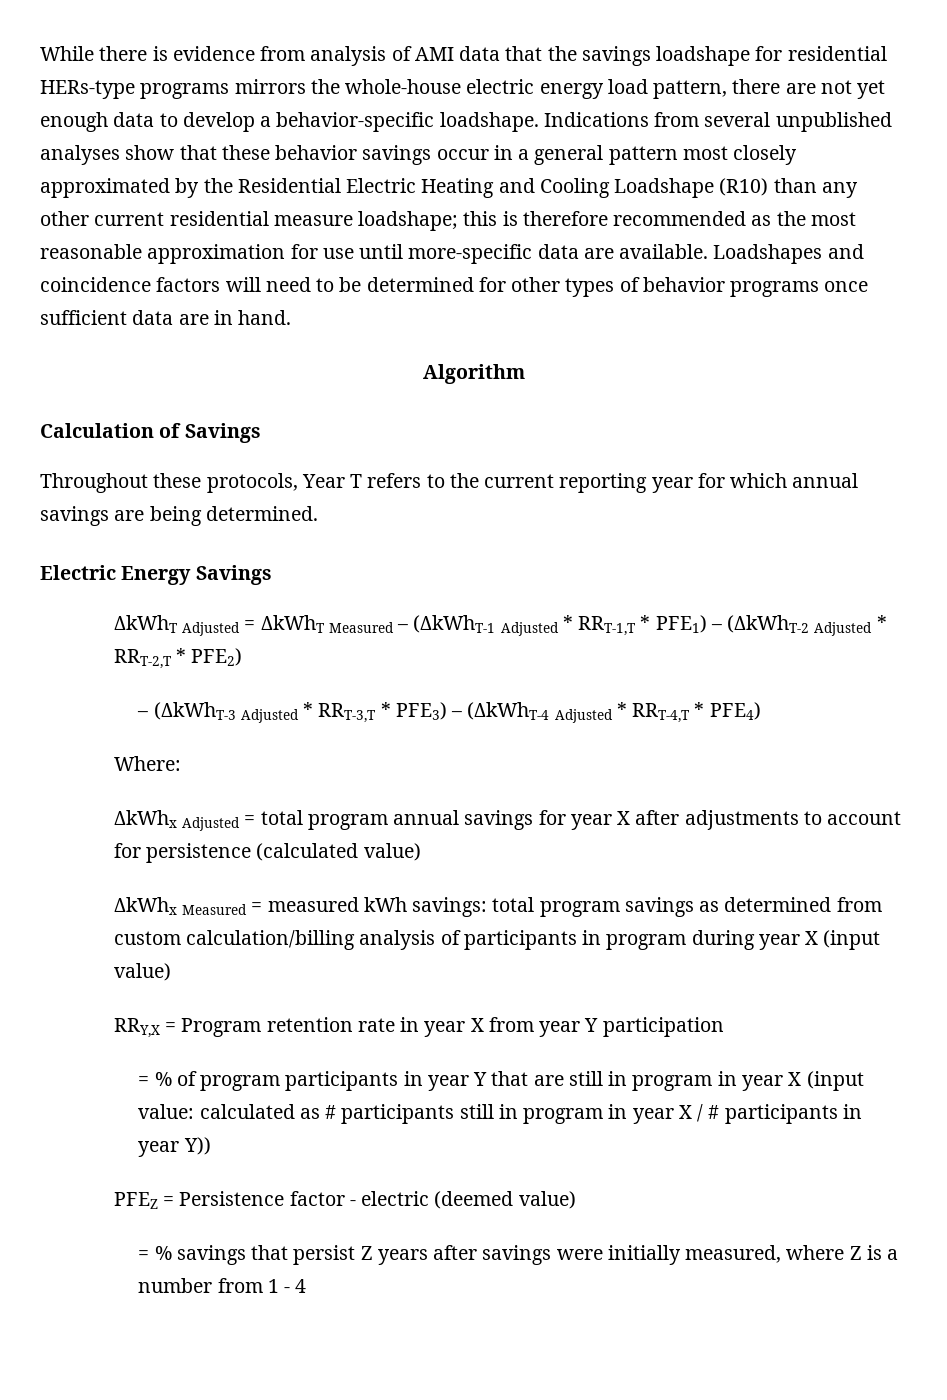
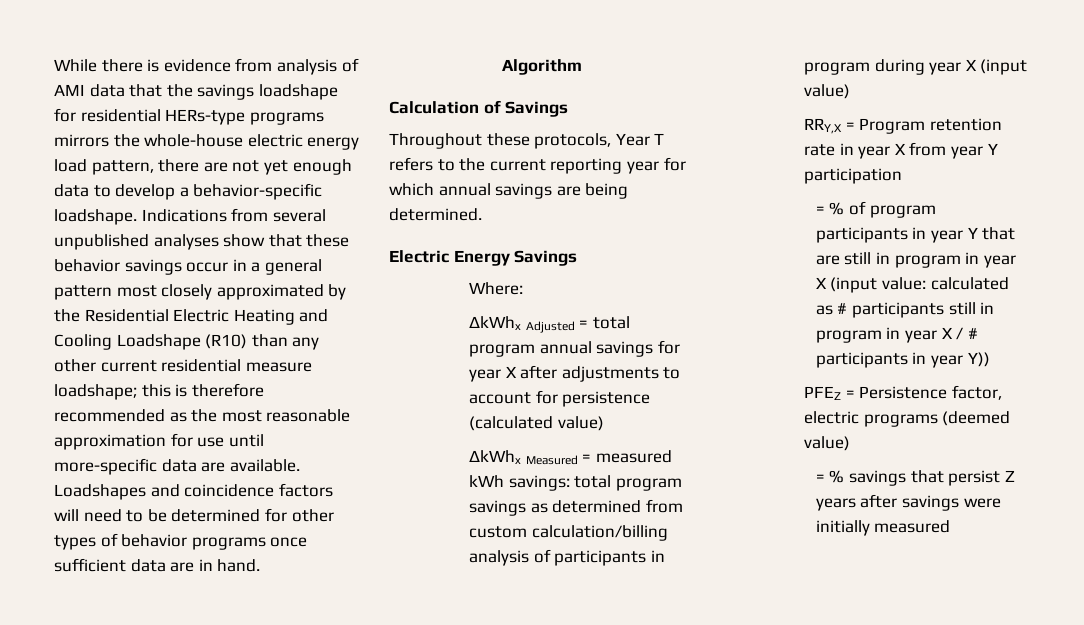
[113,615,887,636] [113,648,243,669] [137,702,761,723] // ΔkWhT Adjusted = ΔkWhT Measured – (ΔkWhT-1 Adjusted * RRT-1,T * PFE1) – (ΔkWhT-2 Adjusted * RRT-2,T * PFE2) // – (ΔkWhT-3 Adjusted * RRT-3,T * PFE3) – (ΔkWhT-4 Adjusted * RRT-4,T * PFE4) -> (578, 258) none
[289,1191,430,1206] factor - electric -> [951,385,1002,400] [804,411,938,427] factor, electric programs
[685,1245,899,1263] [138,1278,307,1293] measured, where Z is a number from 1 - 4 -> [874,520,951,533] measured

